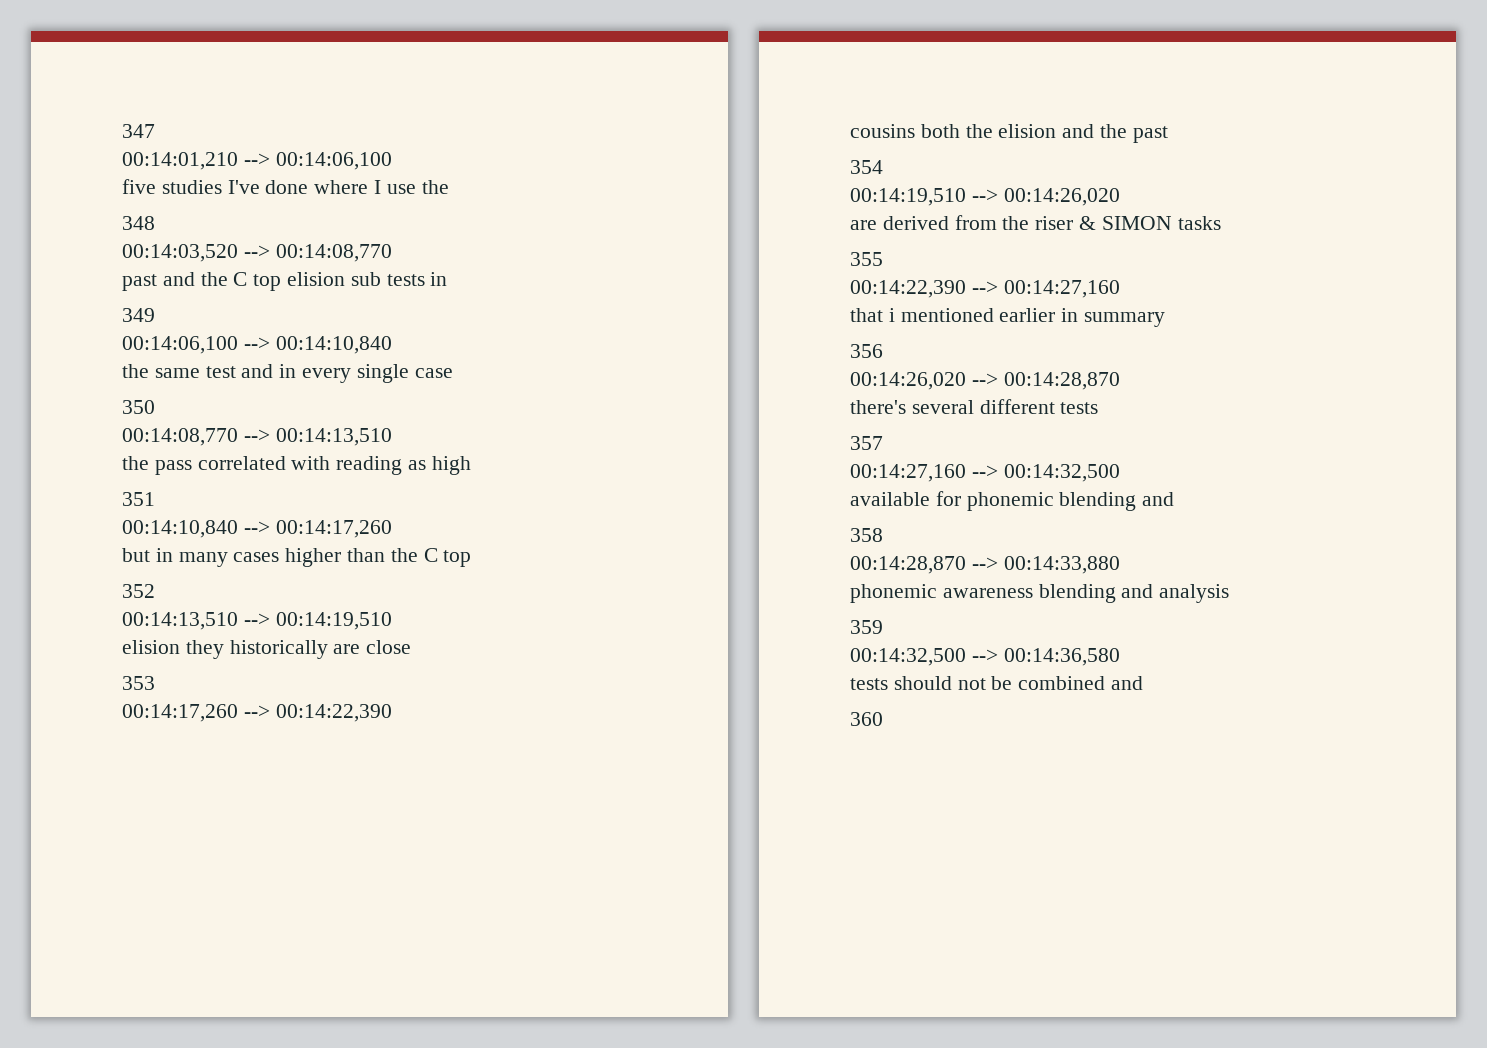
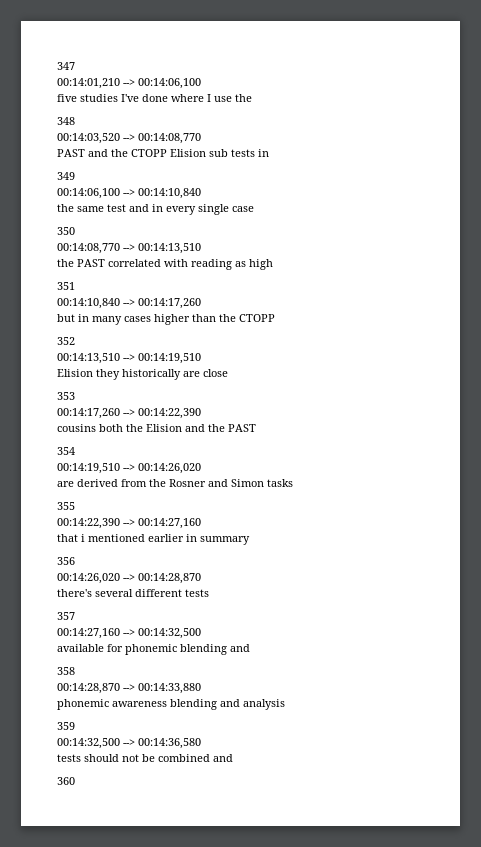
[122,272,346,291] past and the C top elision -> [57,149,206,157] PAST and the CTOPP Elision
[154,460,192,475] pass -> [77,259,105,267] PAST
[423,548,472,567] C top -> [239,314,275,322] CTOPP
[122,640,180,654] elision -> [57,369,93,377] Elision
[998,124,1168,143] elision and the past -> [146,424,256,432] Elision and the PAST
[1035,216,1172,230] riser & SIMON -> [169,479,264,487] Rosner and Simon

